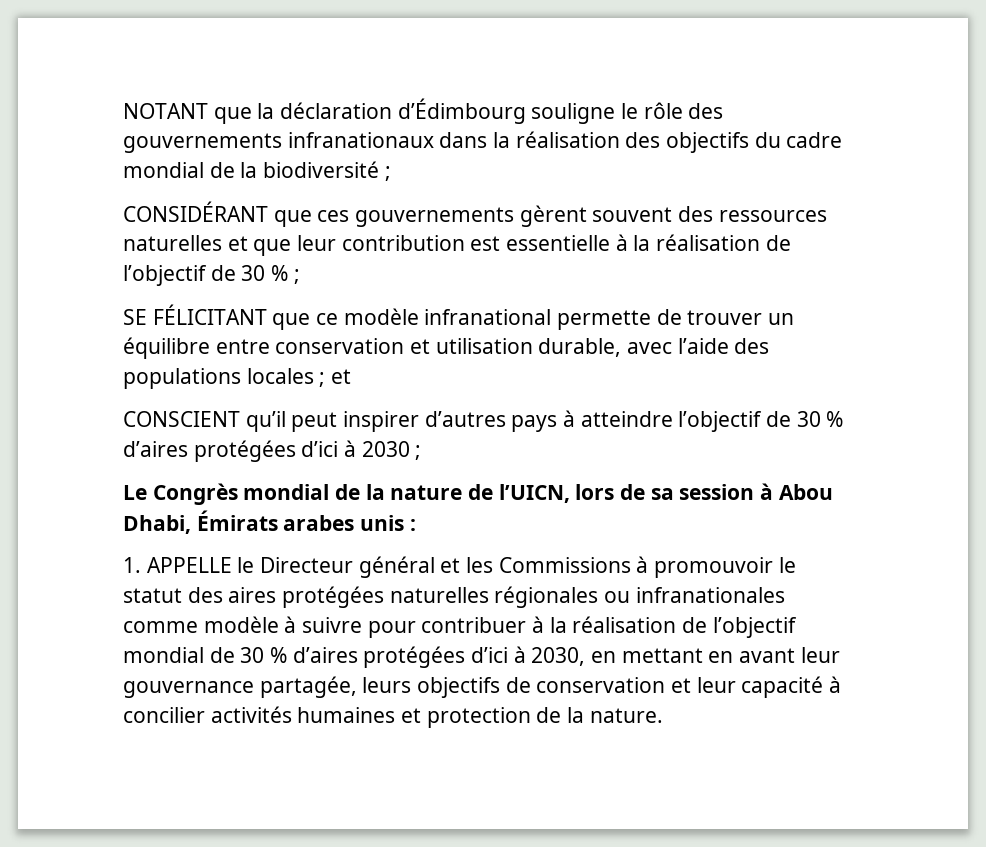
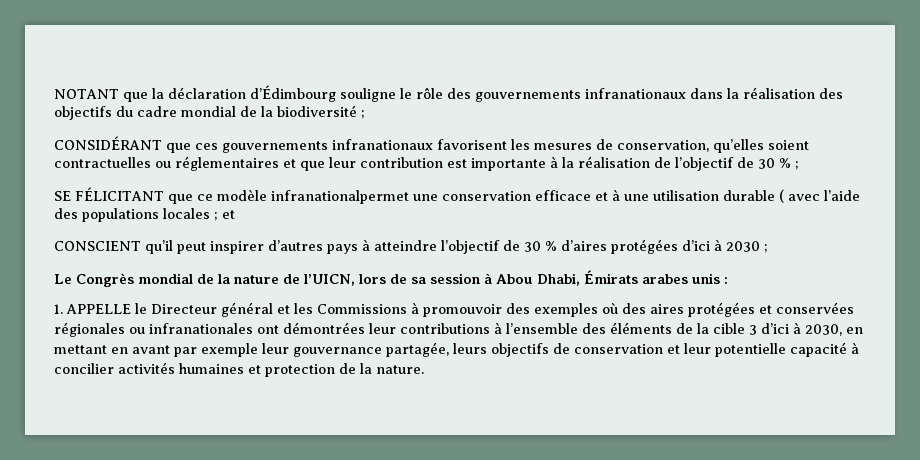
[519,205,827,227] [123,235,222,251] gèrent souvent des ressources naturelles -> [332,139,809,153] [54,156,279,171] infranationaux favorisent les mesures de conservation, qu’elles soient contractuelles ou réglementaires
[506,235,611,251] essentielle -> [471,158,546,171] importante
[424,309,795,330] [123,337,622,359] infranational permette de trouver un équilibre entre conservation et utilisation durable, -> [271,189,784,204] infranationalpermet une conservation efficace et à une utilisation durable (
[778,557,796,573] [123,588,182,603] le statut -> [506,303,618,317] des exemples où
[389,587,489,603] naturelles -> [759,302,854,314] et conservées
[123,616,797,638] [123,646,466,668] comme modèle à suivre pour contribuer à la réalisation de l’objectif mondial de 30 % d’aires protégées -> [257,322,757,335] ont démontrées leur contributions à l’ensemble des éléments de la cible 3
(796, 655) none -> [174,343,258,357] par exemple
(736, 685) none -> [715,343,786,357] potentielle

